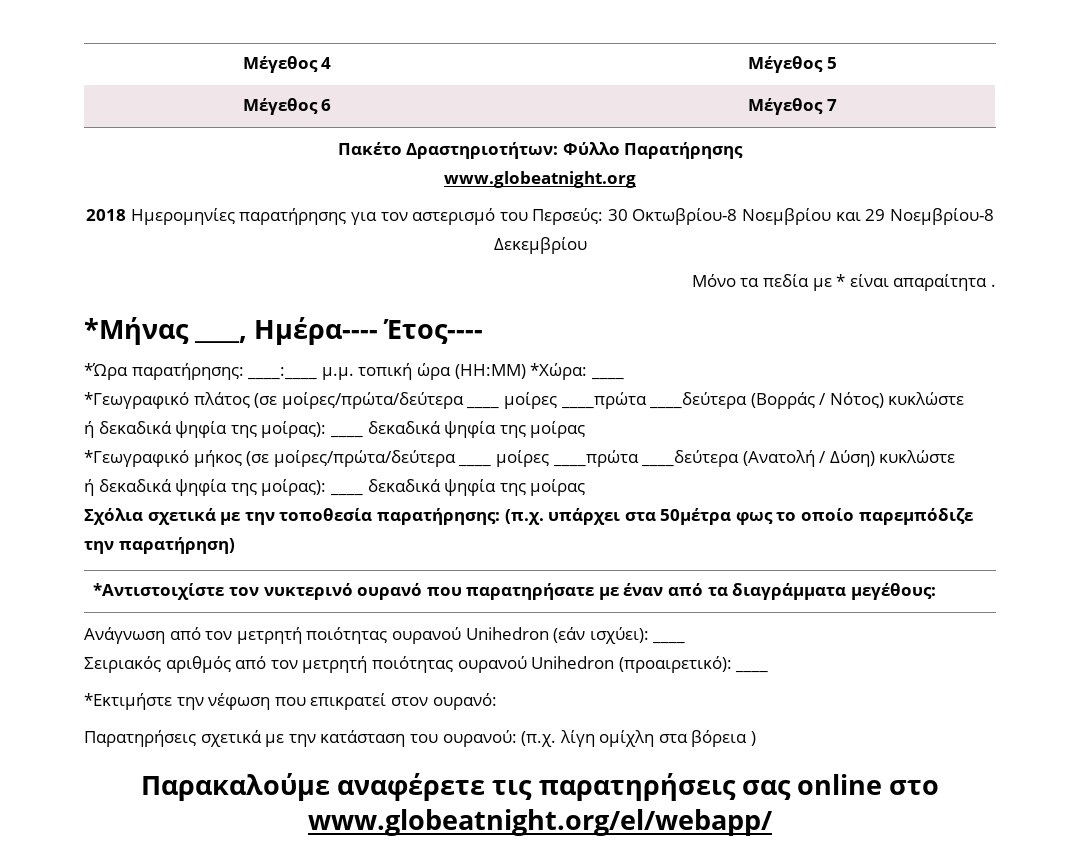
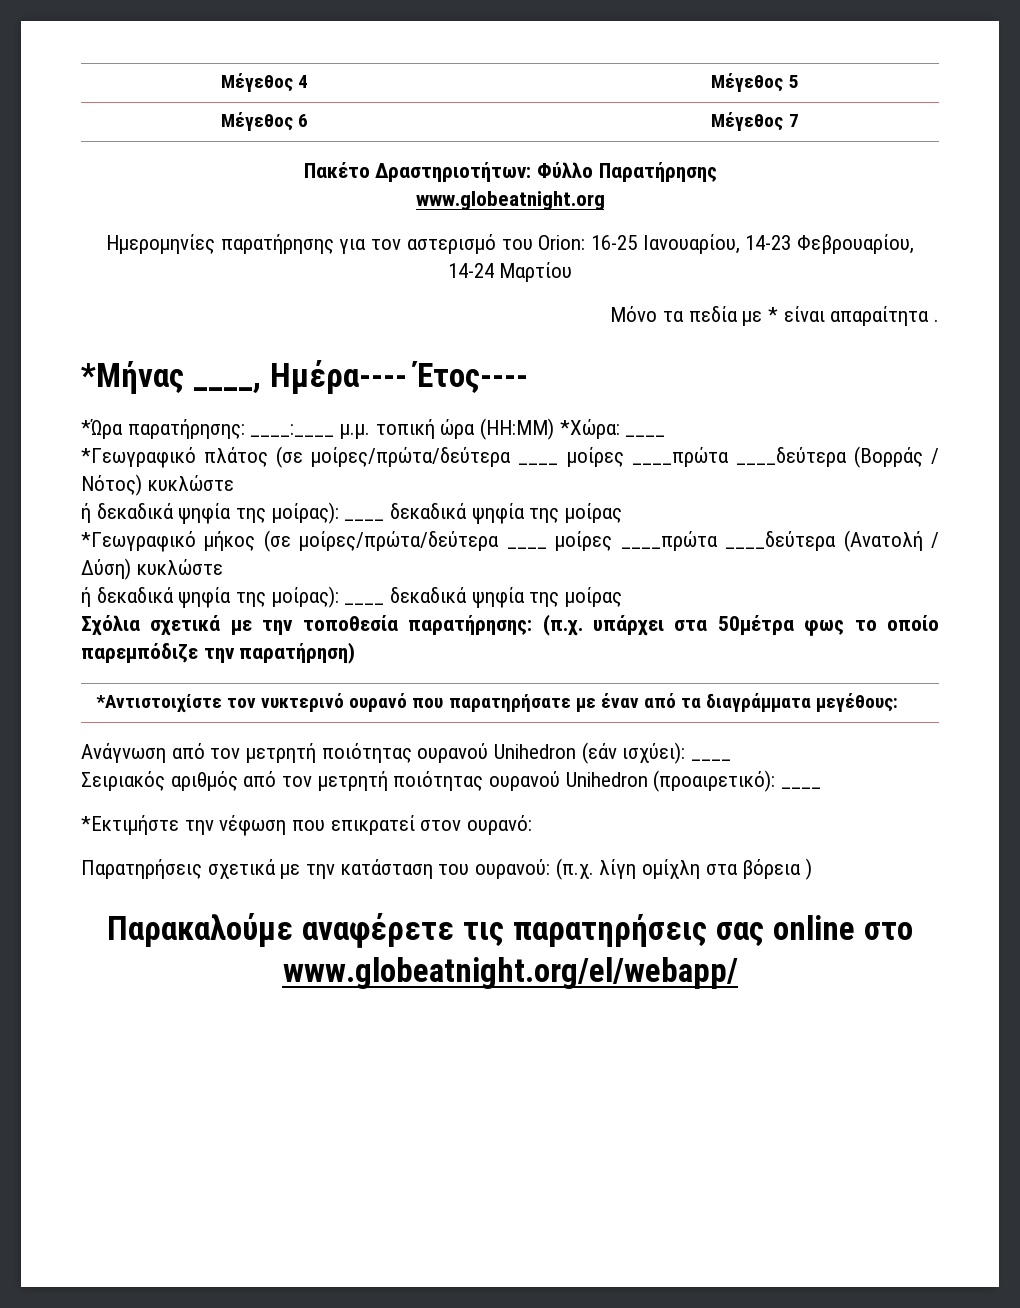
[86,209,127,221] 2018 -> (605, 200) none
[532,208,994,225] [493,237,587,254] Περσεύς: 30 Οκτωβρίου-8 Νοεμβρίου και 29 Νοεμβρίου-8 Δεκεμβρίου -> [538,234,914,254] [447,262,573,282] Orion: 16-25 Ιανουαρίου, 14-23 Φεβρουαρίου, 14-24 Μαρτίου

